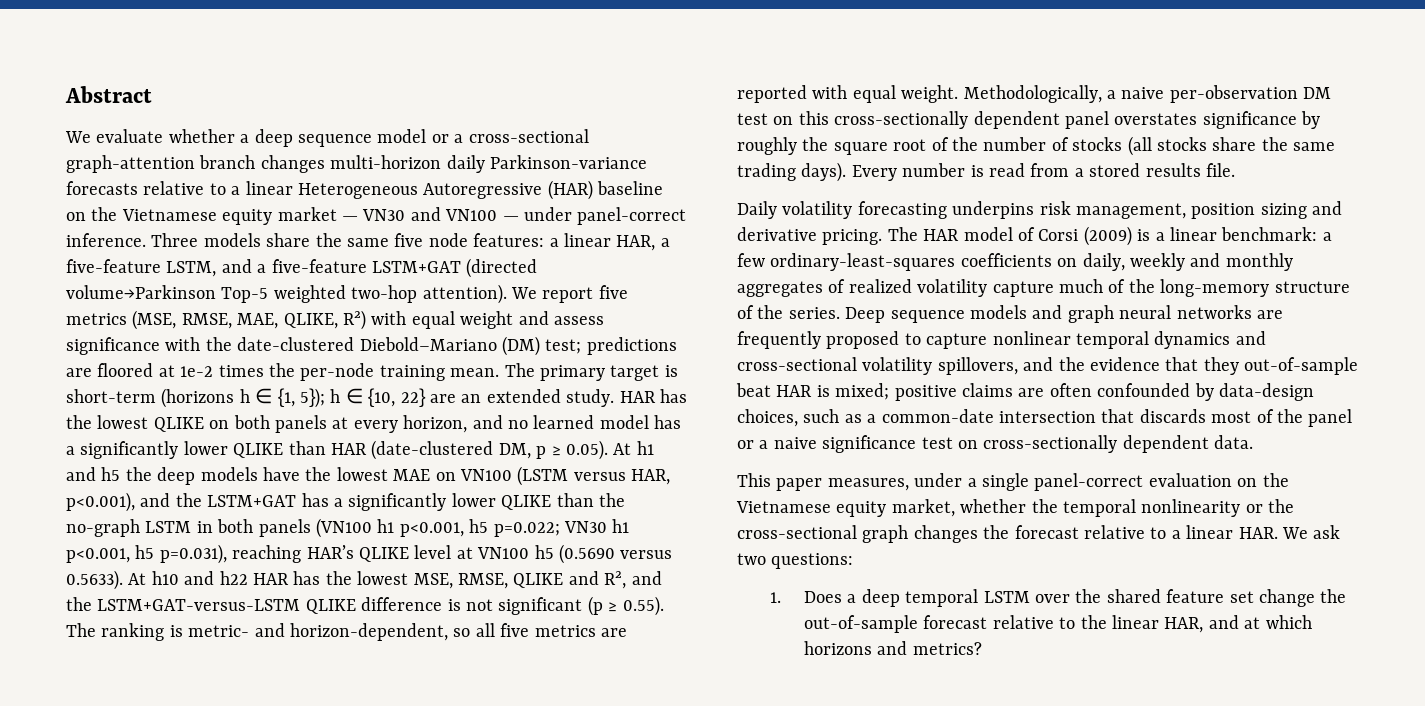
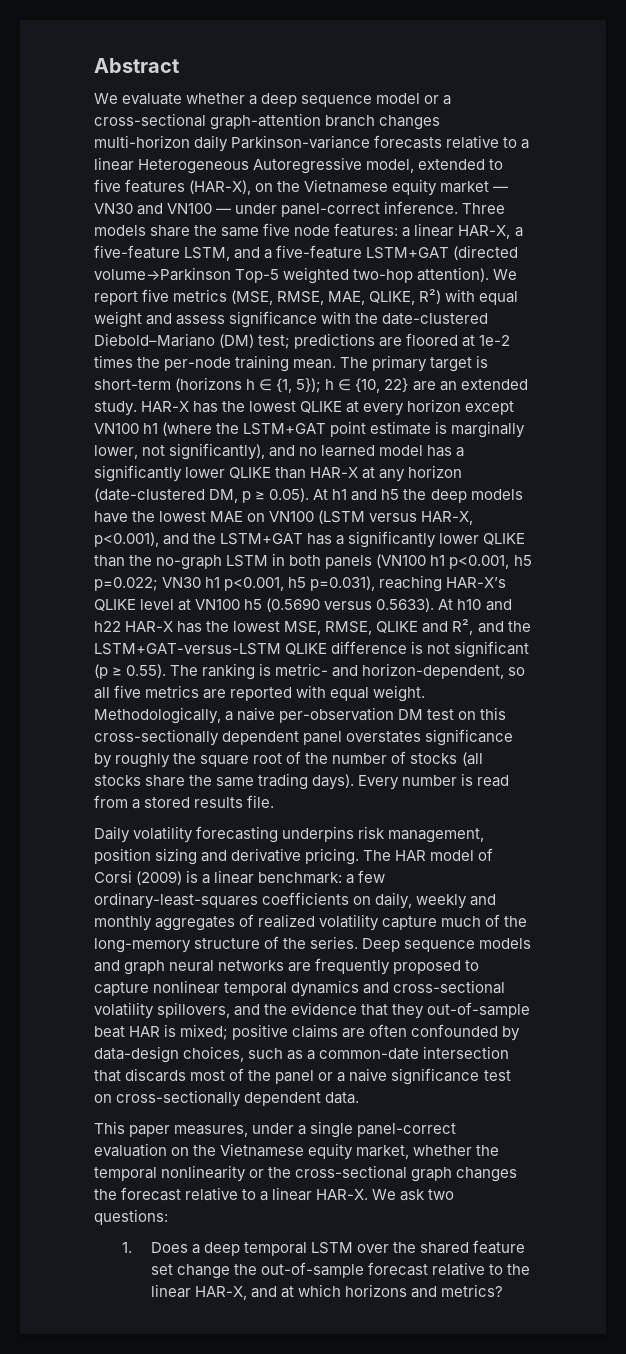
[547,180,664,200] (HAR) baseline -> [366,159,504,173] [94,179,252,195] model, extended to five features (HAR-X),
[616,235,656,251] HAR, -> [458,225,511,239] HAR-X,
[619,391,656,403] HAR -> [141,401,190,412] HAR-X
[209,415,468,433] on both panels at every horizon, -> [346,399,515,416] [94,421,526,438] [94,443,266,460] at every horizon except VN100 h1 (where the LSTM+GAT point estimate is marginally lower, not significantly),
[331,443,367,455] HAR -> [310,465,463,482] HAR-X at any horizon
[631,469,671,485] HAR, -> [421,511,474,525] HAR-X,
[306,545,354,559] HAR’s -> [446,577,507,588] HAR-X’s
[253,573,289,585] HAR -> [125,621,174,632] HAR-X
[1238,527,1278,539] HAR. -> [316,1189,369,1200] HAR-X.
[1164,617,1204,633] HAR, -> [194,1286,247,1300] HAR-X,

